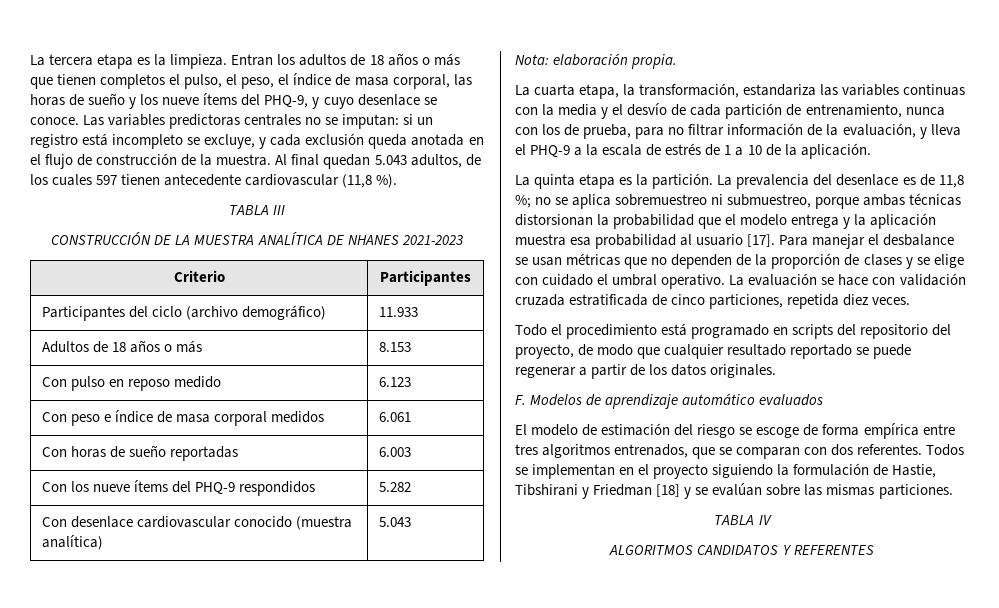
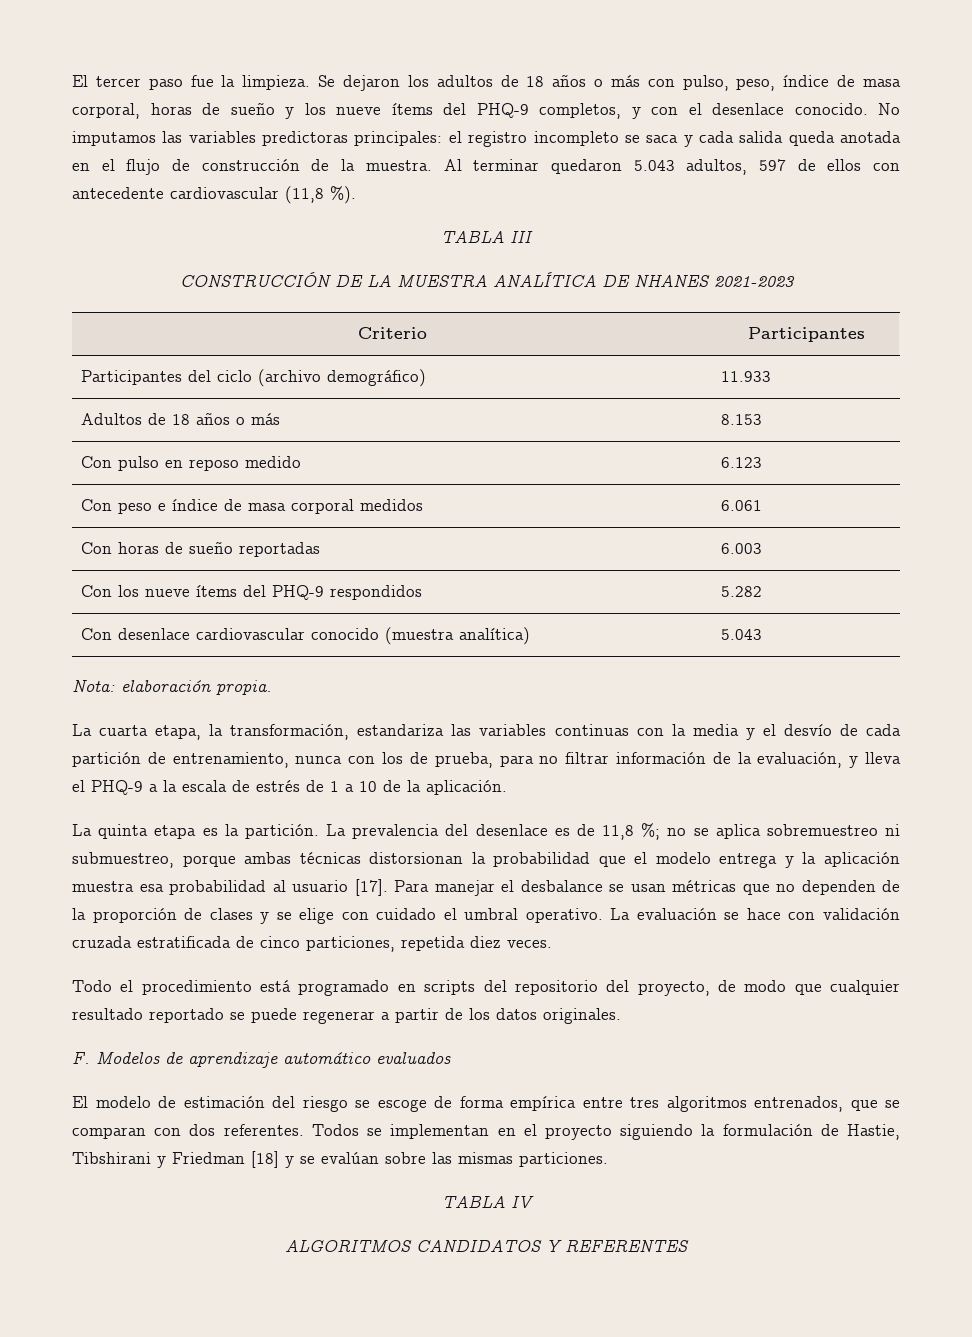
[30,54,274,69] La tercera etapa es la limpieza. Entran -> [72,75,400,91] El tercer paso fue la limpieza. Se dejaron
[30,74,290,89] que tienen completos el pulso, el peso, el -> [647,75,776,91] con pulso, peso,
[453,74,472,86] las -> (140, 111) none
[264,94,437,109] [30,114,434,129] [30,133,109,148] PHQ-9, y cuyo desenlace se conoce. Las variables predictoras centrales no se imputan: si un registro está -> [476,103,900,119] [72,131,528,147] PHQ-9 completos, y con el desenlace conocido. No imputamos las variables predictoras principales: el registro
[204,134,256,149] excluye, -> [646,135,679,143] saca
[305,133,365,145] exclusión -> [739,131,784,143] salida
[291,154,481,169] [30,174,161,186] final quedan 5.043 adultos, de los cuales 597 tienen -> [473,159,900,175] terminar quedaron 5.043 adultos, 597 de ellos con

